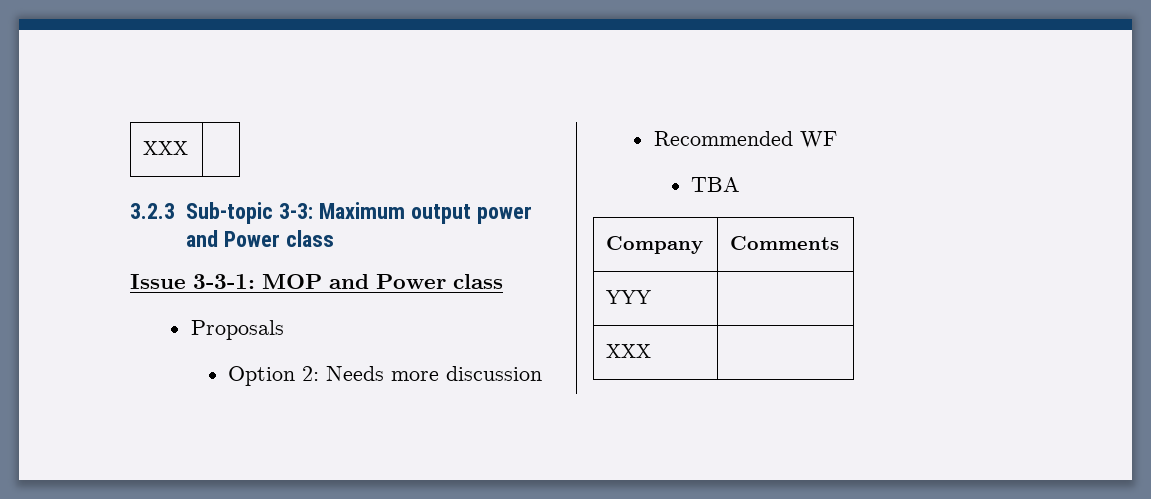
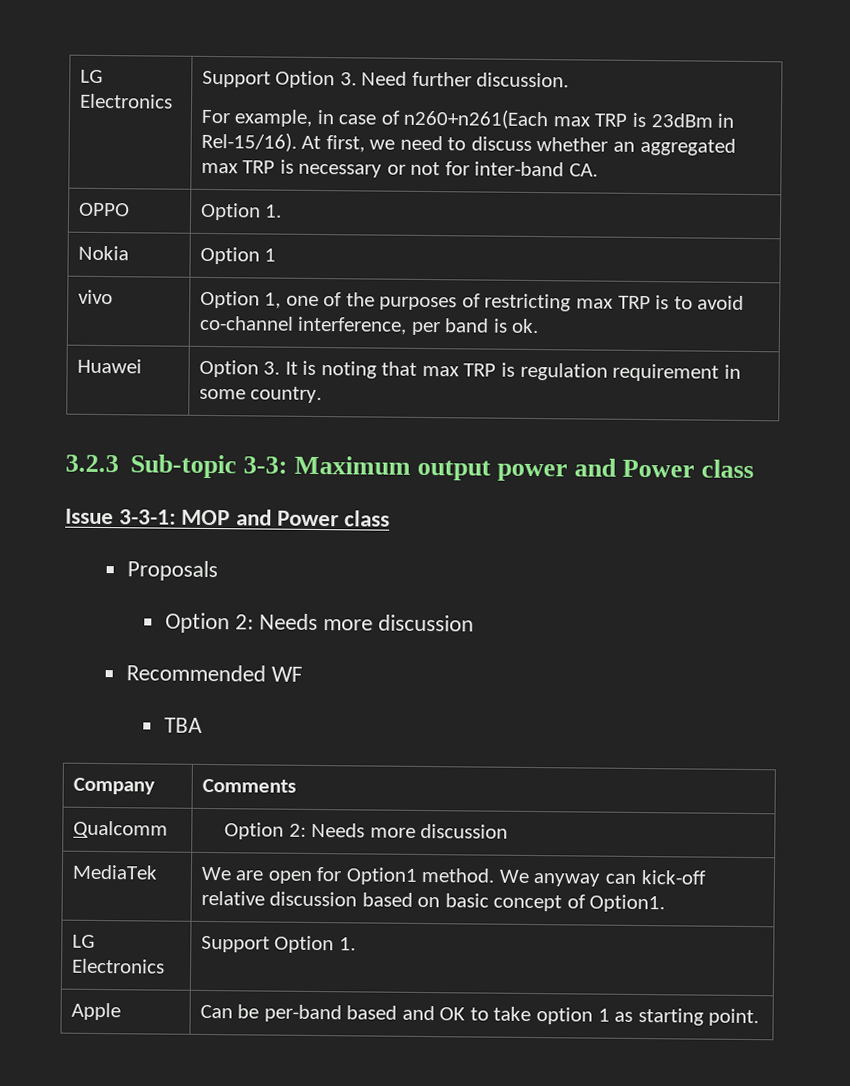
[143,141,189,155] XXX | -> [79,69,103,83] [79,93,173,109] [201,70,570,89] [200,108,735,130] [200,131,736,156] [200,159,599,178] [78,202,130,217] [199,202,283,221] [77,245,129,261] [199,246,277,265] [77,289,113,305] [199,290,745,312] [198,315,540,336] [76,358,142,374] [198,359,741,382] [198,386,323,404] LG Electronics | Support Option 3. Need further discussion. // For example, in case of n260+n261(Each max TRP is 23dBm in Rel-15/16). At first, we need to discuss whether an aggregated max TRP is necessary or not for inter-band CA. // OPPO | Option 1. // Nokia | Option 1 // vivo | Option 1, one of the purposes of restricting max TRP is to avoid co-channel interference, per band is ok. // Huawei | Option 3. It is noting that max TRP is regulation requirement in some country.
[606,290,652,304] [606,344,652,358] YYY | // XXX | -> [72,820,168,839] [224,822,509,840] [71,864,158,880] [200,866,706,887] [200,890,666,913] [71,934,95,948] [71,958,165,974] [200,935,356,954] [70,1002,121,1021] [199,1004,760,1027] Qualcomm | Option 2: Needs more discussion // MediaTek | We are open for Option1 method. We anyway can kick-off relative discussion based on basic concept of Option1. // LG Electronics | Support Option 1. // Apple | Can be per-band based and OK to take option 1 as starting point.

